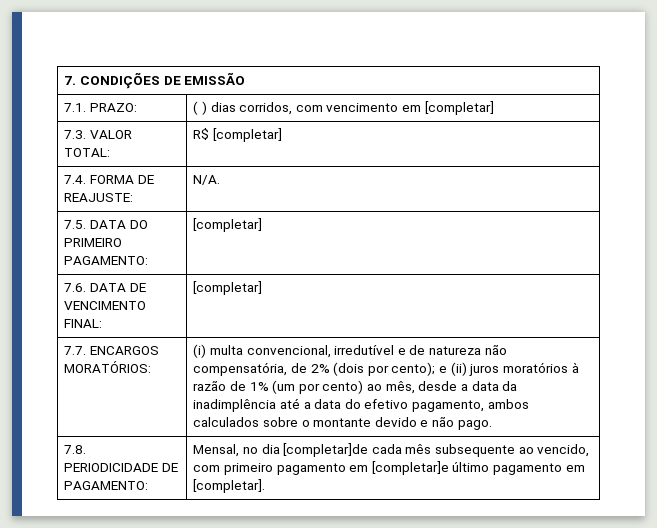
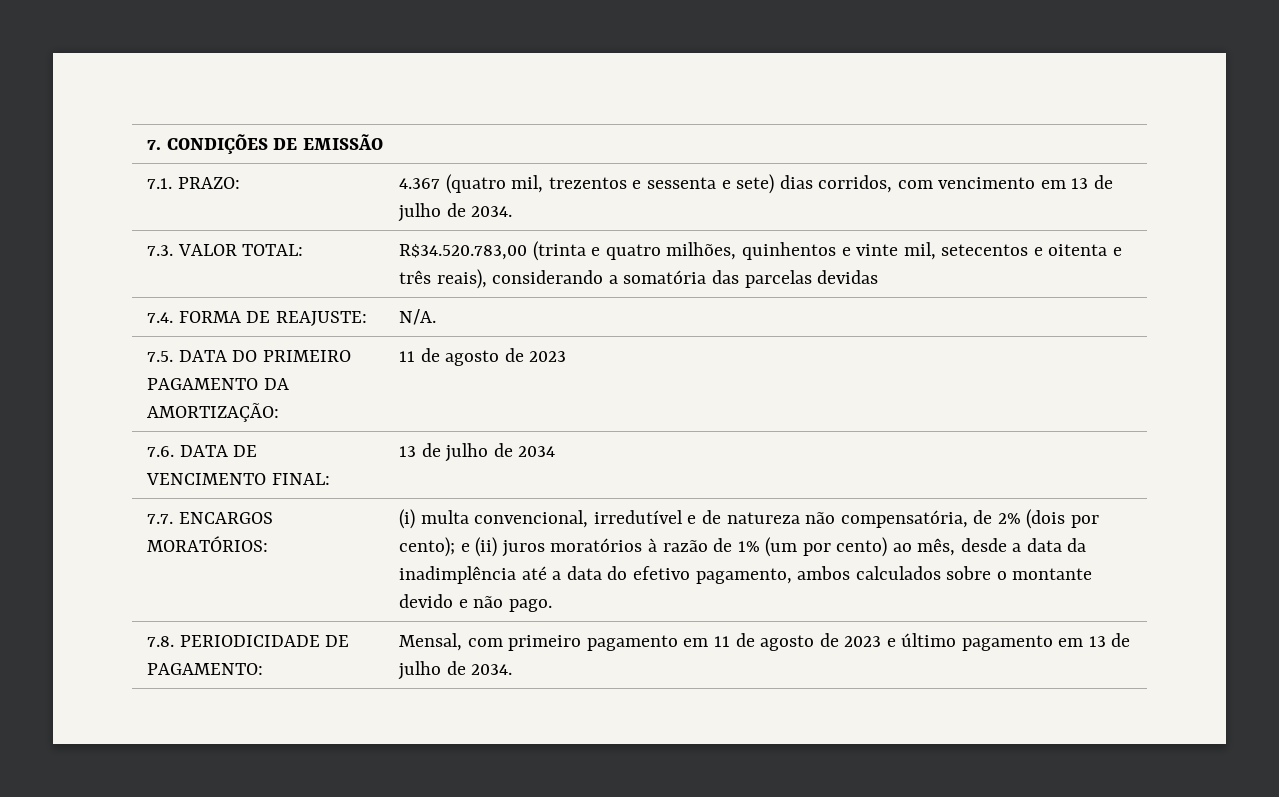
[193,101,207,115] ( ) -> [399,174,775,194] 4.367 (quatro mil, trezentos e sessenta e sete)
[424,101,494,115] [64,130,132,139] [64,148,111,157] [193,128,282,142] [completar] // 7.3. VALOR TOTAL: | R$ [completar] -> [1071,175,1113,189] [398,203,513,222] [147,244,304,256] [399,241,1122,261] [399,269,879,289] 13 de julho de 2034. // 7.3. VALOR TOTAL: | R$34.520.783,00 (trinta e quatro milhões, quinhentos e vinte mil, setecentos e oitenta e três reais), considerando a somatória das parcelas devidas
[64,256,149,265] [193,218,263,232] PAGAMENTO: | [completar] -> [147,378,289,390] [147,403,280,422] [399,348,567,366] PAGAMENTO DA AMORTIZAÇÃO: | 11 de agosto de 2023
[193,281,263,295] [completar] -> [399,443,556,462] 13 de julho de 2034
[242,443,590,457] [193,461,585,475] [193,479,266,493] no dia [completar]de cada mês subsequente ao vencido, com primeiro pagamento em [completar]e último pagamento em [completar]. -> [467,633,1131,651] [398,661,513,680] com primeiro pagamento em 11 de agosto de 2023 e último pagamento em 13 de julho de 2034.

